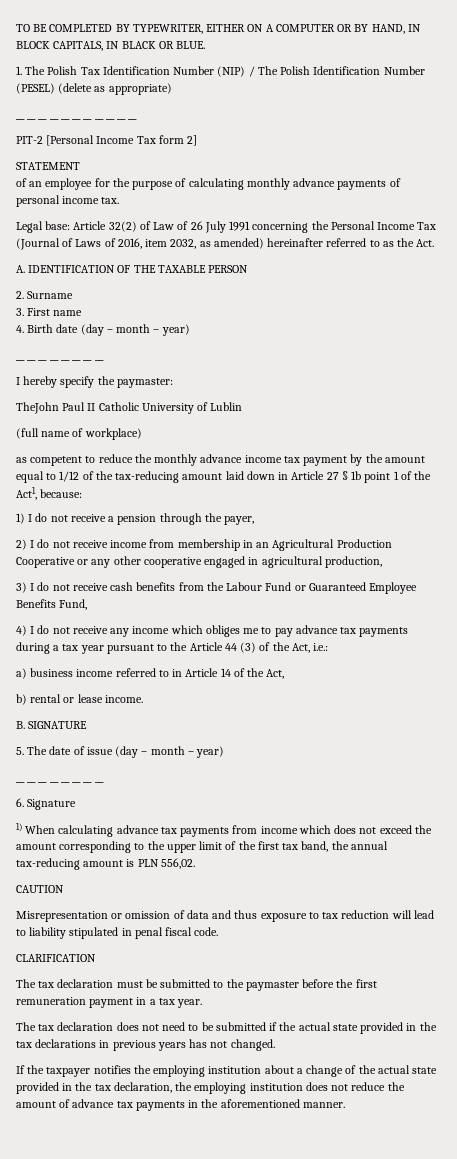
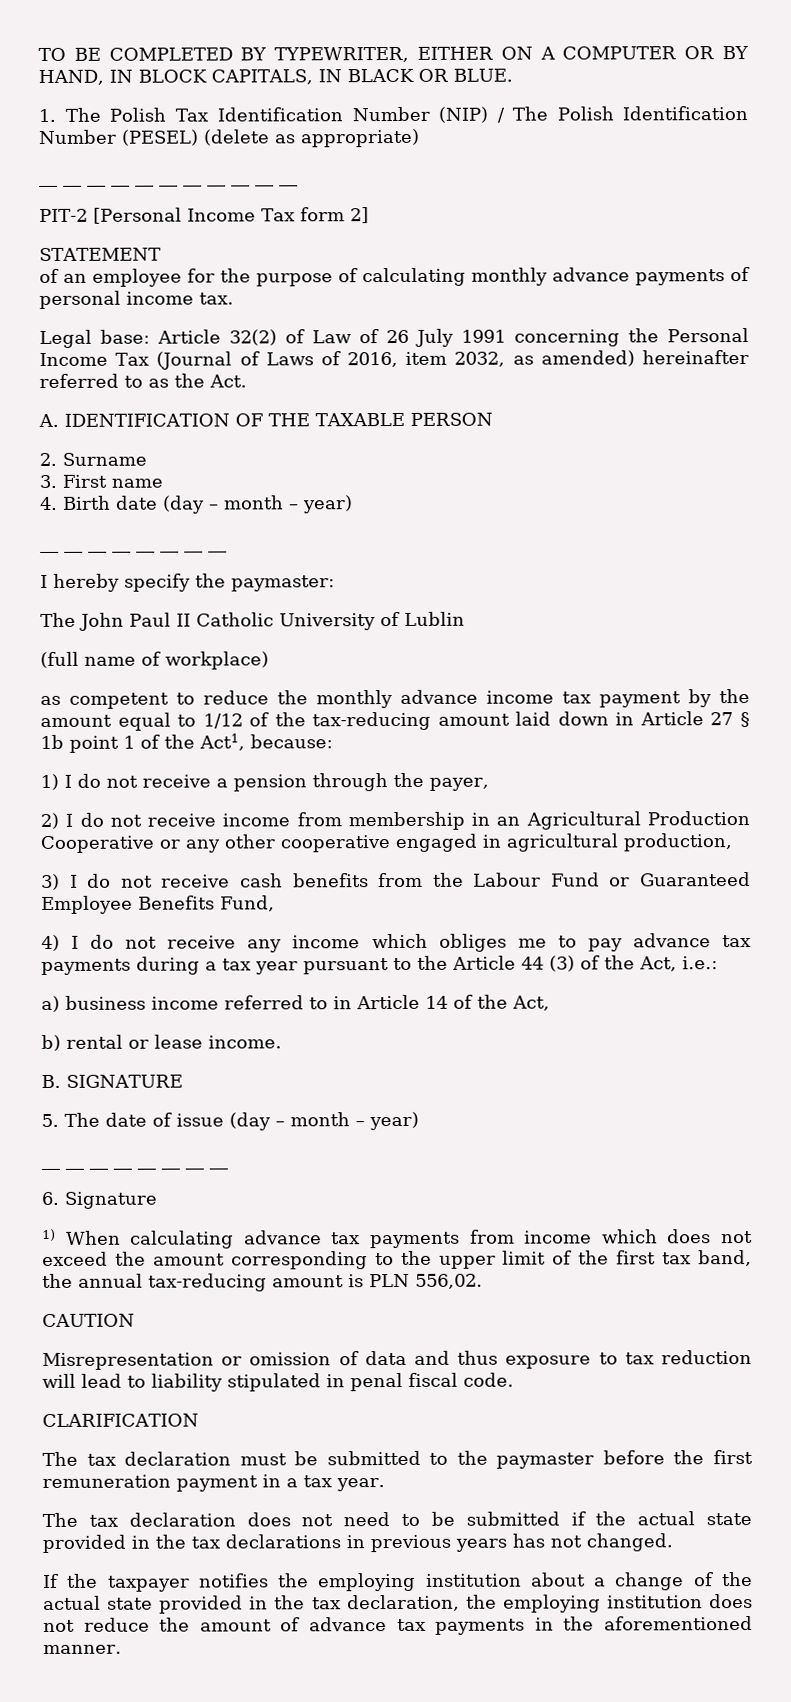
[16,402,59,414] TheJohn -> [40,612,124,631] The John

